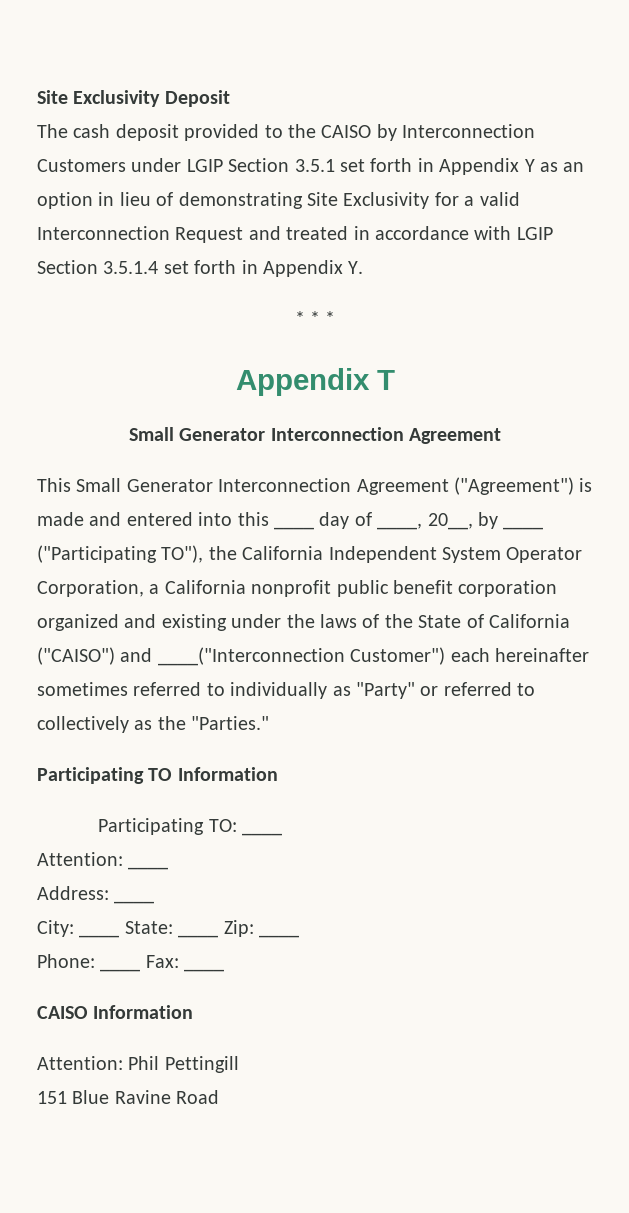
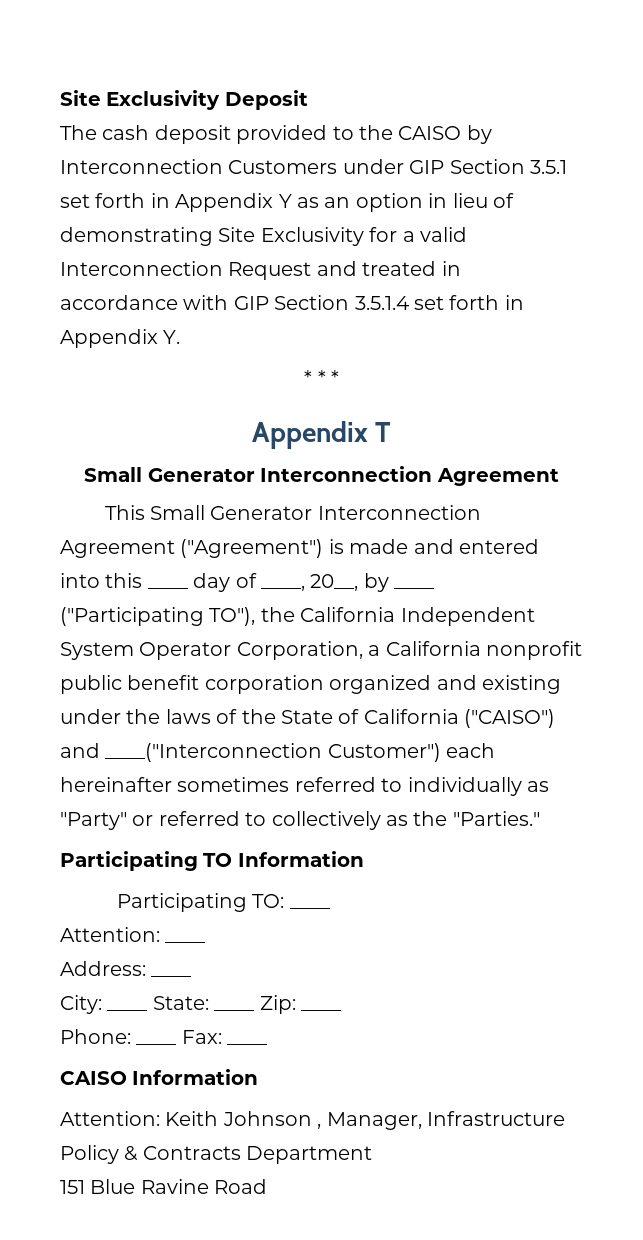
[186,159,223,172] LGIP -> [409,160,445,174] GIP
[516,227,553,240] LGIP -> [233,296,269,310] GIP
[128,1056,239,1073] Phil Pettingill -> [165,1111,565,1130] [60,1145,373,1164] Keith Johnson , Manager, Infrastructure Policy & Contracts Department

